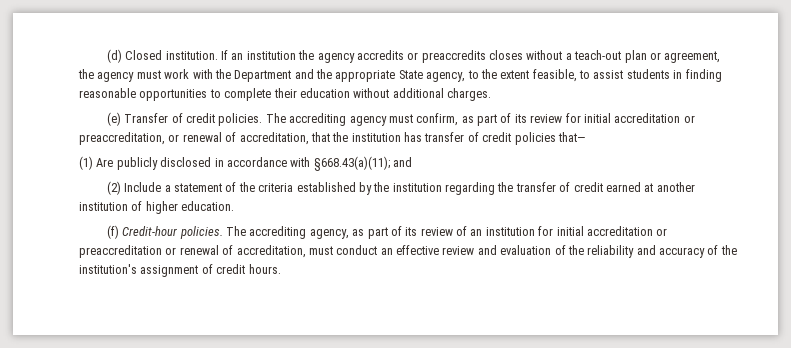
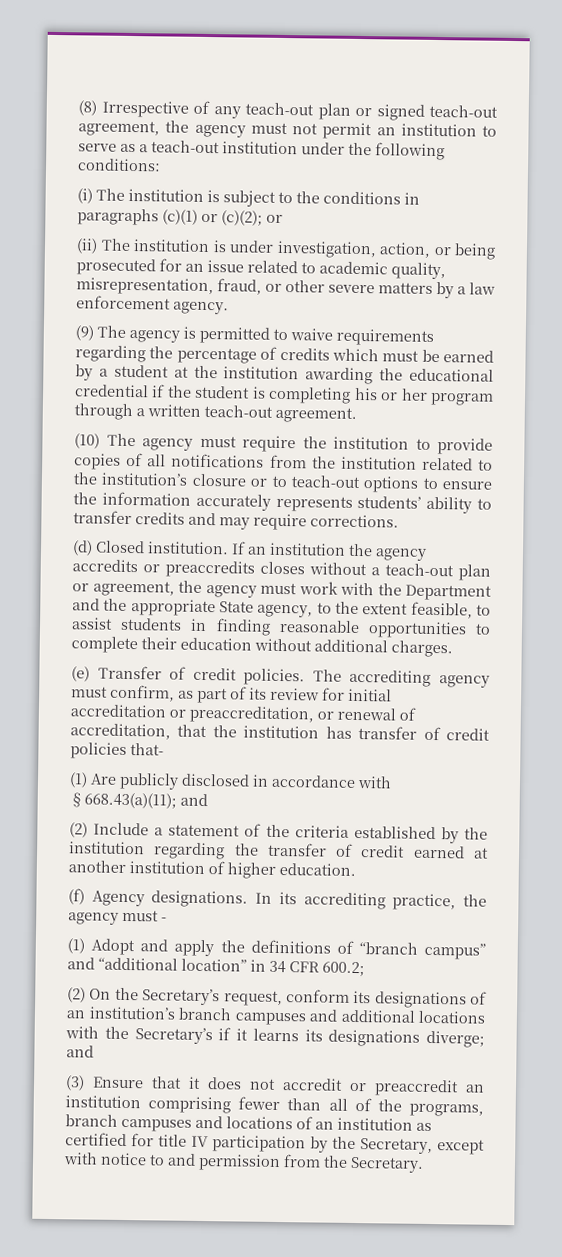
(106, 56) none -> [78,100,498,121] [78,120,497,140] [78,140,445,161] [77,158,161,172] [77,188,420,207] [77,208,283,226] [76,238,496,260] [76,258,446,280] [76,277,496,299] [76,295,229,315] [75,325,434,346] [75,345,494,364] [75,364,494,385] [75,384,495,406] [74,403,357,423] [74,433,493,455] [74,452,493,471] [73,472,492,493] [73,491,492,514] [73,510,399,531] (8) Irrespective of any teach-out plan or signed teach-out agreement, the agency must not permit an institution to serve as a teach-out institution under the following conditions: // (i) The institution is subject to the conditions in paragraphs (c)(1) or (c)(2); or // (ii) The institution is under investigation, action, or being prosecuted for an issue related to academic quality, misrepresentation, fraud, or other severe matters by a law enforcement agency. // (9) The agency is permitted to waive requirements regarding the percentage of credits which must be earned by a student at the institution awarding the educational credential if the student is completing his or her program through a written teach-out agreement. // (10) The agency must require the institution to provide copies of all notifications from the institution related to the institution’s closure or to teach-out options to ensure the information accurately represents students’ ability to transfer credits and may require corrections. //
[557,132,585,142] that— -> [130,743,164,756] that-
[122,226,668,239] [79,245,737,258] [79,264,281,277] Credit-hour policies. The accrediting agency, as part of its review of an institution for initial accreditation or preaccreditation or renewal of accreditation, must conduct an effective review and evaluation of the reliability and accuracy of the institution's assignment of credit hours. -> [91,890,488,911] [68,909,167,925] [67,938,486,960] [67,957,365,977] [67,987,487,1009] [66,1006,486,1026] [65,1026,485,1048] [66,1045,94,1058] [65,1075,485,1097] [65,1095,485,1117] [65,1114,432,1132] [65,1132,485,1155] [63,1152,424,1173] Agency designations. In its accrediting practice, the agency must - // (1) Adopt and apply the definitions of “branch campus” and “additional location” in 34 CFR 600.2; // (2) On the Secretary’s request, conform its designations of an institution’s branch campuses and additional locations with the Secretary’s if it learns its designations diverge; and // (3) Ensure that it does not accredit or preaccredit an institution comprising fewer than all of the programs, branch campuses and locations of an institution as certified for title IV participation by the Secretary, except with notice to and permission from the Secretary.

